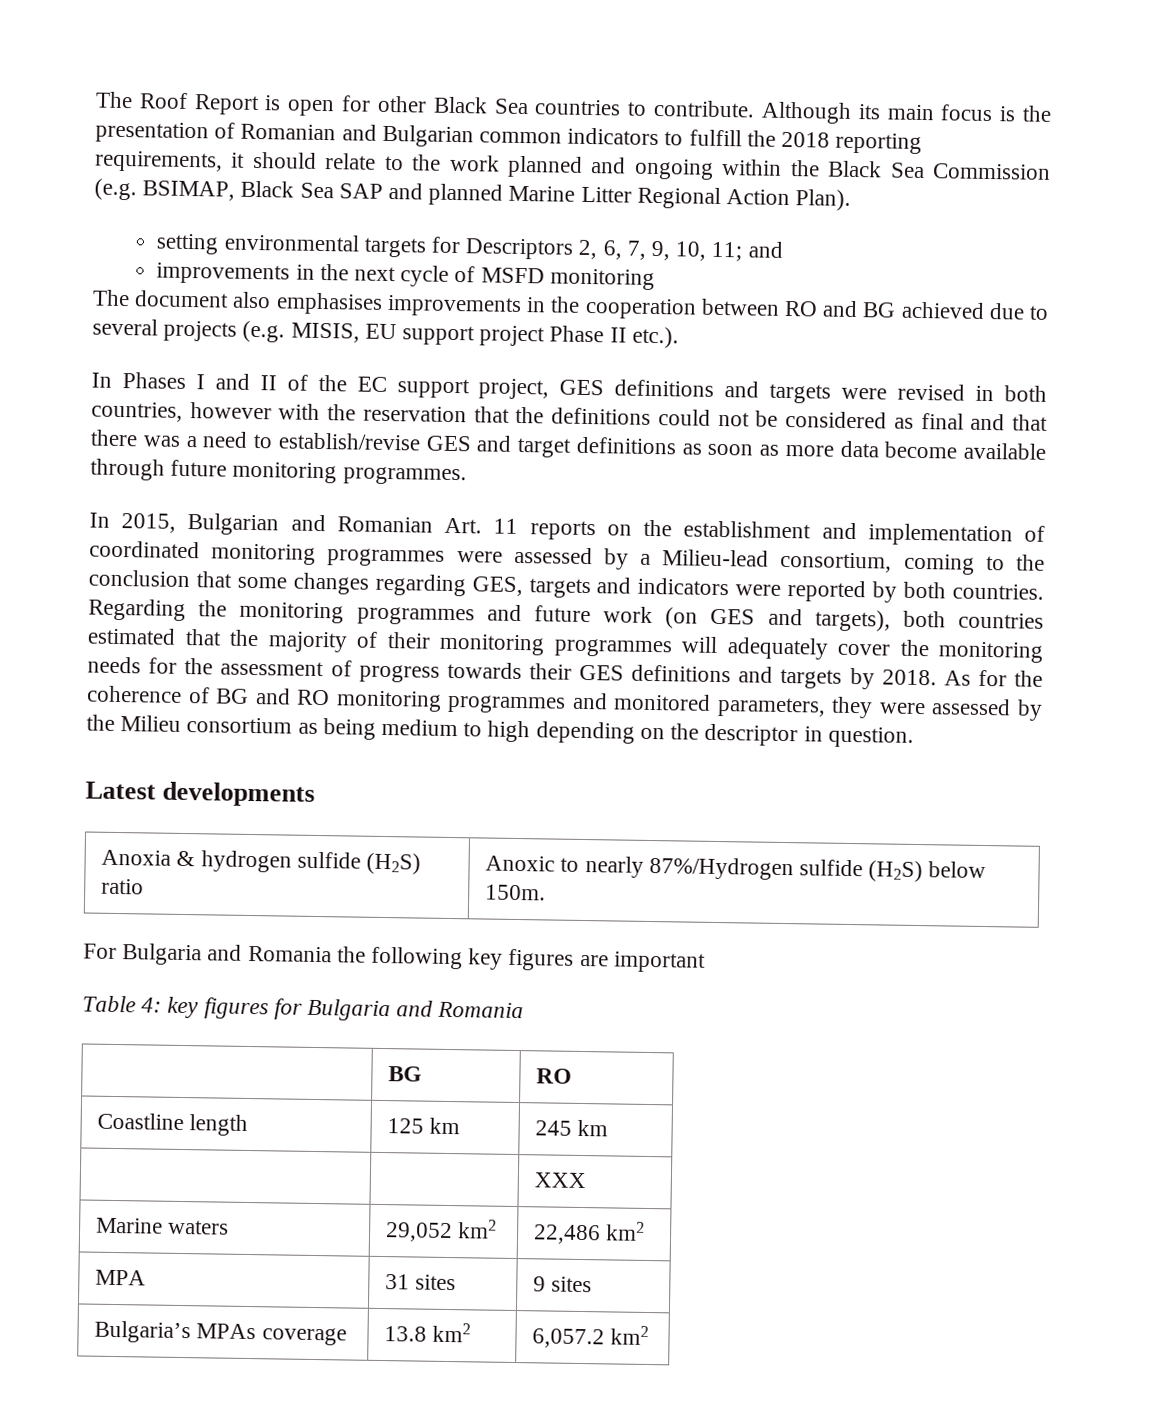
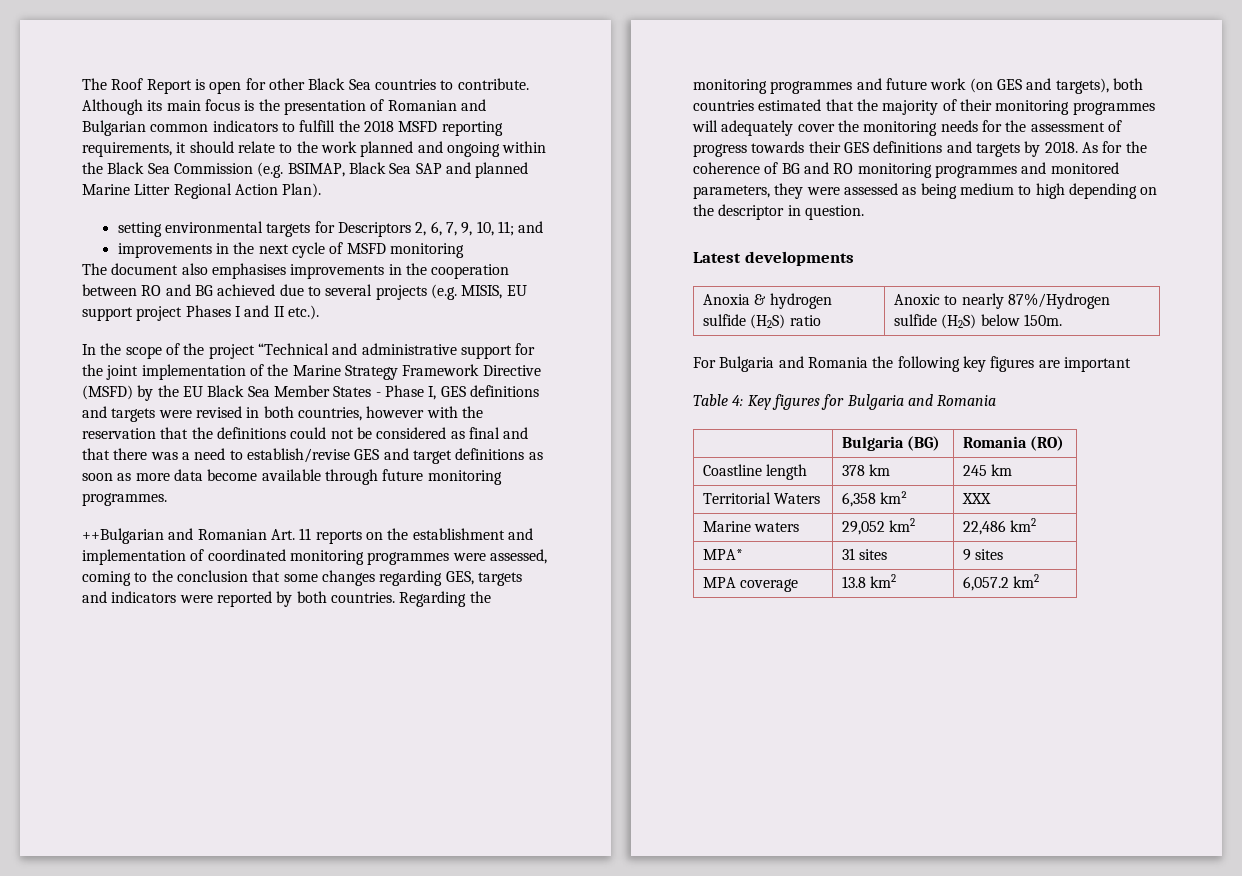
(831, 139) none -> [398,121,438,132] MSFD
[549,325,605,343] Phase -> [185,305,270,317] Phases I and
[121,372,550,400] Phases I and II of the EC support project, -> [100,343,536,359] [82,364,541,380] [82,385,437,401] the scope of the project “Technical and administrative support for the joint implementation of the Marine Strategy Framework Directive (MSFD) by the EU Black Sea Member States - Phase I,
[89,512,280,536] In 2015, Bulgarian -> [82,528,164,544] ++Bulgarian
[513,546,893,573] assessed by a Milieu-lead consortium, -> [489,549,547,564] assessed,
[1017,699,1043,721] [86,714,293,734] by the Milieu consortium -> (898, 189) none
[167,996,200,1019] key -> [747,395,771,410] Key
[388,1066,423,1082] [536,1068,573,1084] BG | RO -> [842,436,941,451] [963,436,1065,451] Bulgaria (BG) | Romania (RO)
[387,1118,425,1134] 125 -> [842,465,866,476] 378
(609, 1128) | -> [703,492,821,504] [842,491,909,507] Territorial Waters | 6,358 km²
[95,1269,147,1286] MPA -> [703,549,744,560] MPA*
[94,1320,257,1344] Bulgaria’s MPAs -> [703,577,737,588] MPA

